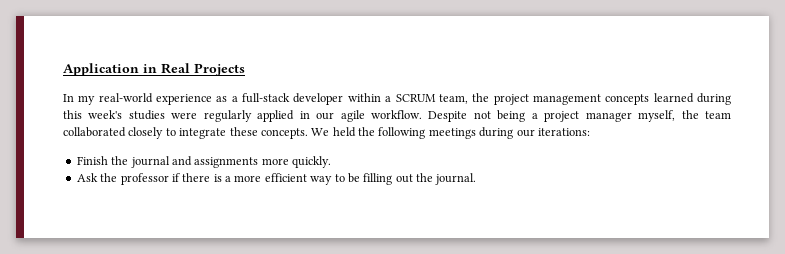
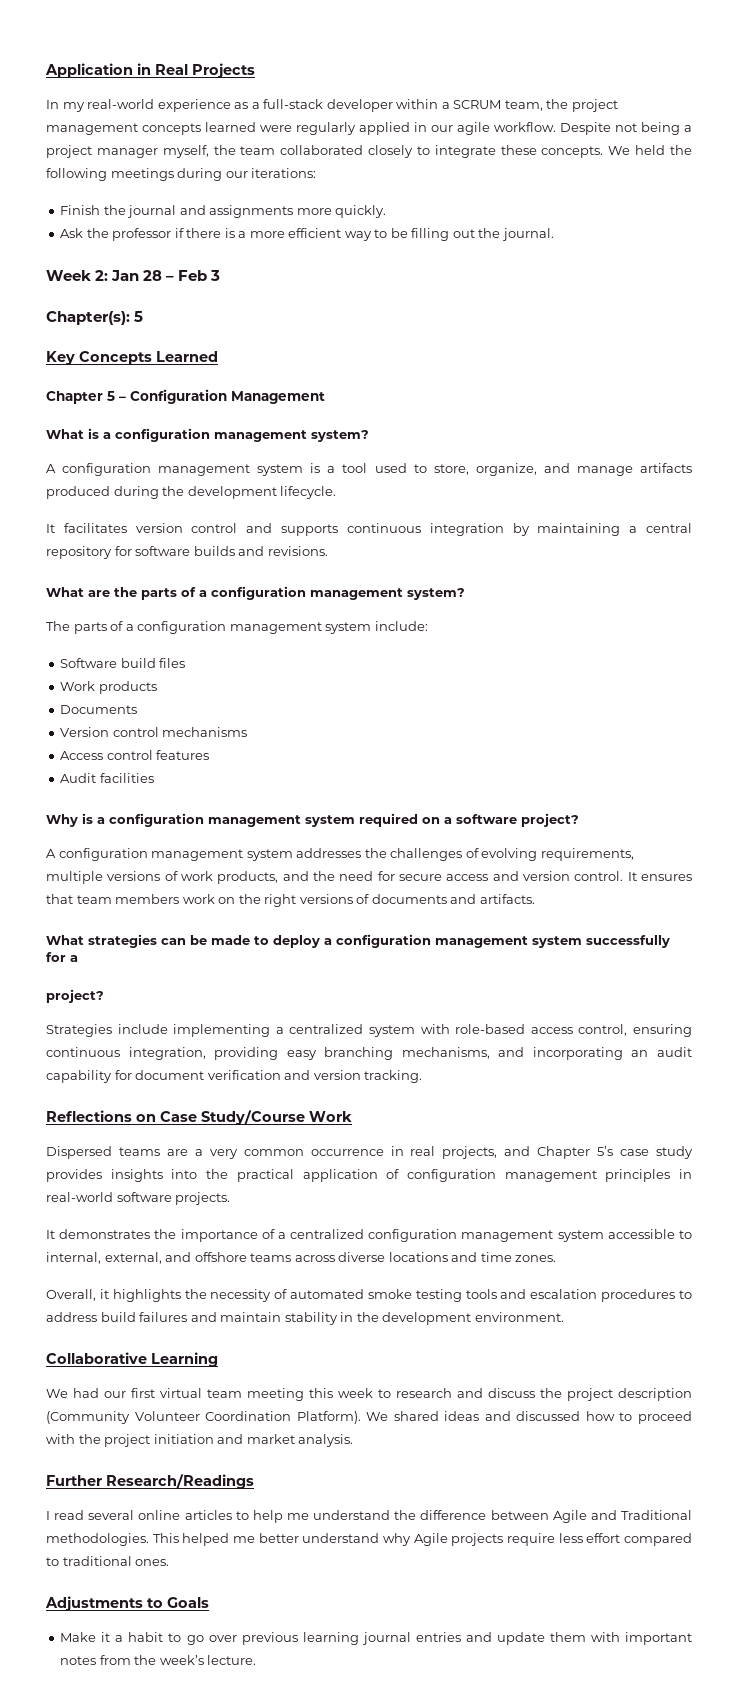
[697,93,732,105] [63,110,165,120] during this week's studies -> (256, 127) none
(477, 179) none -> [46,270,221,281] [46,311,144,325] [46,351,218,365] [46,389,325,404] [46,428,369,442] [46,463,693,476] [46,486,337,499] [46,523,692,536] [46,546,328,559] [46,586,465,600] [46,621,428,634] [60,658,186,668] [60,681,157,694] [60,705,138,714] [60,727,248,737] [60,750,210,760] [60,773,154,783] [46,813,579,827] [46,848,634,861] [46,871,693,884] [46,894,535,907] [46,934,670,948] [46,952,78,962] [46,989,104,1003] [46,1024,693,1037] [46,1047,692,1060] [46,1070,423,1083] [46,1110,352,1125] [46,1146,694,1159] [46,1169,692,1182] [46,1192,231,1205] [46,1229,692,1242] [46,1252,557,1264] [46,1289,692,1302] [46,1312,564,1325] [46,1352,218,1367] [46,1388,692,1401] [46,1411,692,1424] [46,1434,354,1447] [46,1474,254,1489] [46,1510,692,1523] [46,1533,692,1546] [46,1556,170,1566] [45,1596,209,1611] [60,1632,692,1645] [60,1655,257,1665] // Week 2: Jan 28 – Feb 3 // Chapter(s): 5 // Key Concepts Learned // Chapter 5 – Configuration Management // What is a configuration management system? // A configuration management system is a tool used to store, organize, and manage artifacts produced during the development lifecycle. // It facilitates version control and supports continuous integration by maintaining a central repository for software builds and revisions. // What are the parts of a configuration management system? // The parts of a configuration management system include: // Software build files // Work products // Documents // Version control mechanisms // Access control features // Audit facilities // Why is a configuration management system required on a software project? // A configuration management system addresses the challenges of evolving requirements, multiple versions of work products, and the need for secure access and version control. It ensures that team members work on the right versions of documents and artifacts. // What strategies can be made to deploy a configuration management system successfully for a // project? // Strategies include implementing a centralized system with role-based access control, ensuring continuous integration, providing easy branching mechanisms, and incorporating an audit capability for document verification and version tracking. // Reflections on Case Study/Course Work // Dispersed teams are a very common occurrence in real projects, and Chapter 5’s case study provides insights into the practical application of configuration management principles in real-world software projects. // It demonstrates the importance of a centralized configuration management system accessible to internal, external, and offshore teams across diverse locations and time zones. // Overall, it highlights the necessity of automated smoke testing tools and escalation procedures to address build failures and maintain stability in the development environment. // Collaborative Learning // We had our first virtual team meeting this week to research and discuss the project description (Community Volunteer Coordination Platform). We shared ideas and discussed how to proceed with the project initiation and market analysis. // Further Research/Readings // I read several online articles to help me understand the difference between Agile and Traditional methodologies. This helped me better understand why Agile projects require less effort compared to traditional ones. // Adjustments to Goals // Make it a habit to go over previous learning journal entries and update them with important notes from the week’s lecture.

